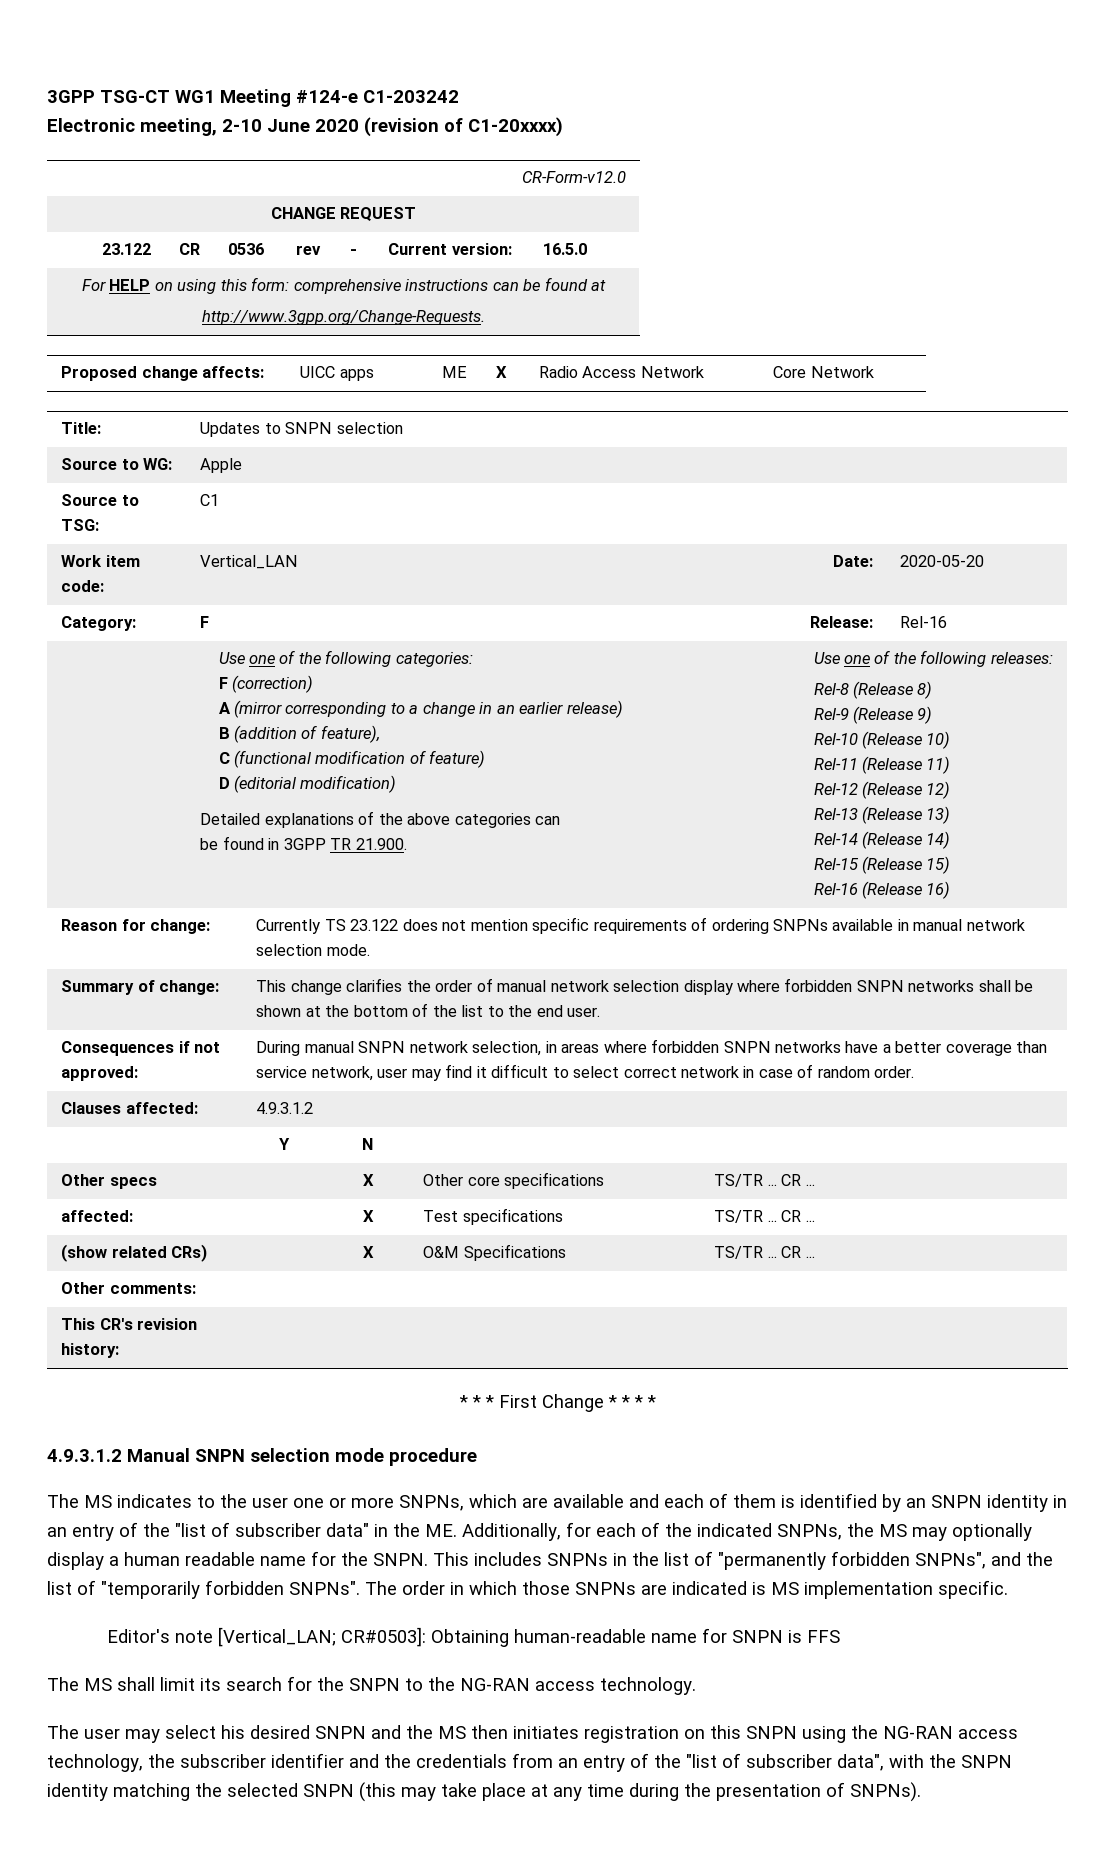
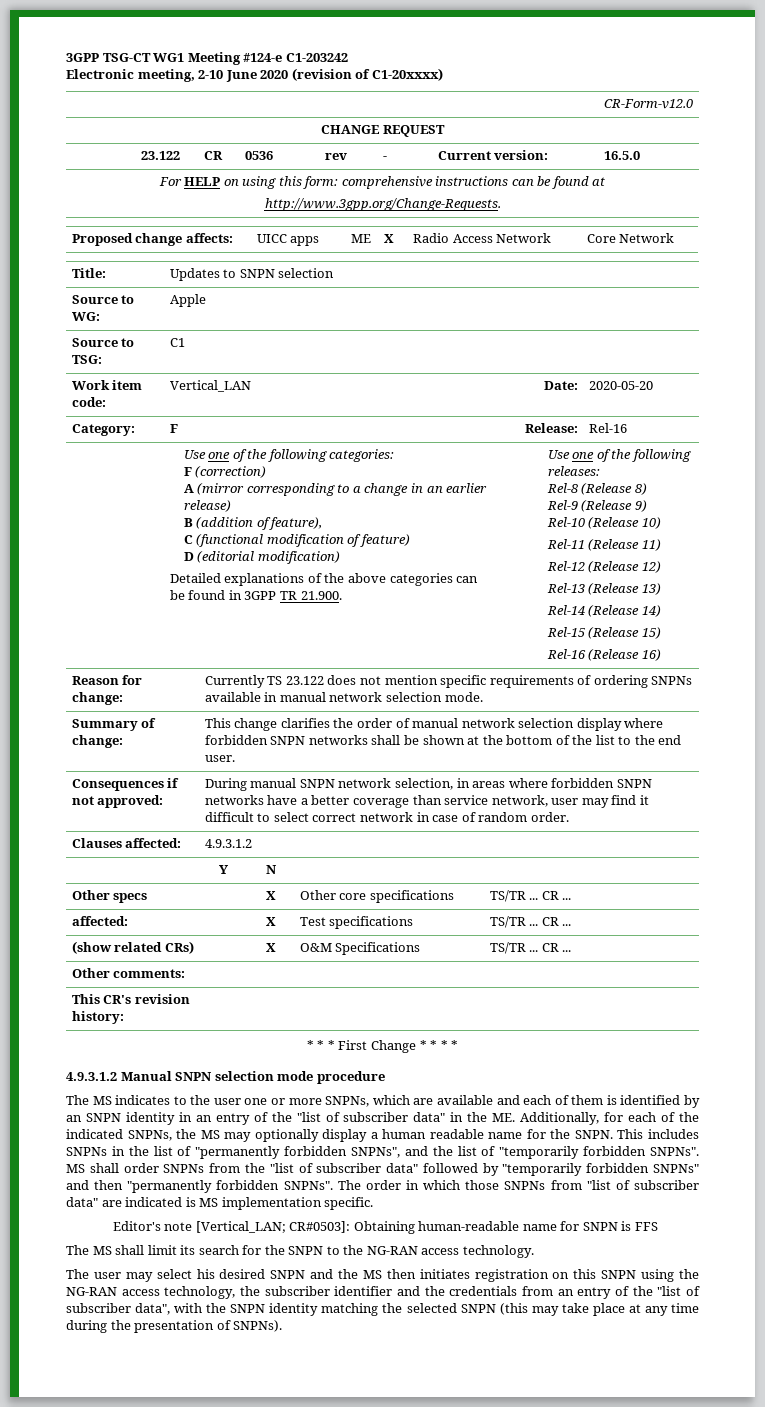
(360, 1588) none -> [66,1163,699,1176] [66,1180,333,1193] MS shall order SNPNs from the "list of subscriber data" followed by "temporarily forbidden SNPNs" and then "permanently forbidden SNPNs".
(636, 1588) none -> [550,1180,699,1190] [66,1197,98,1207] from "list of subscriber data"

